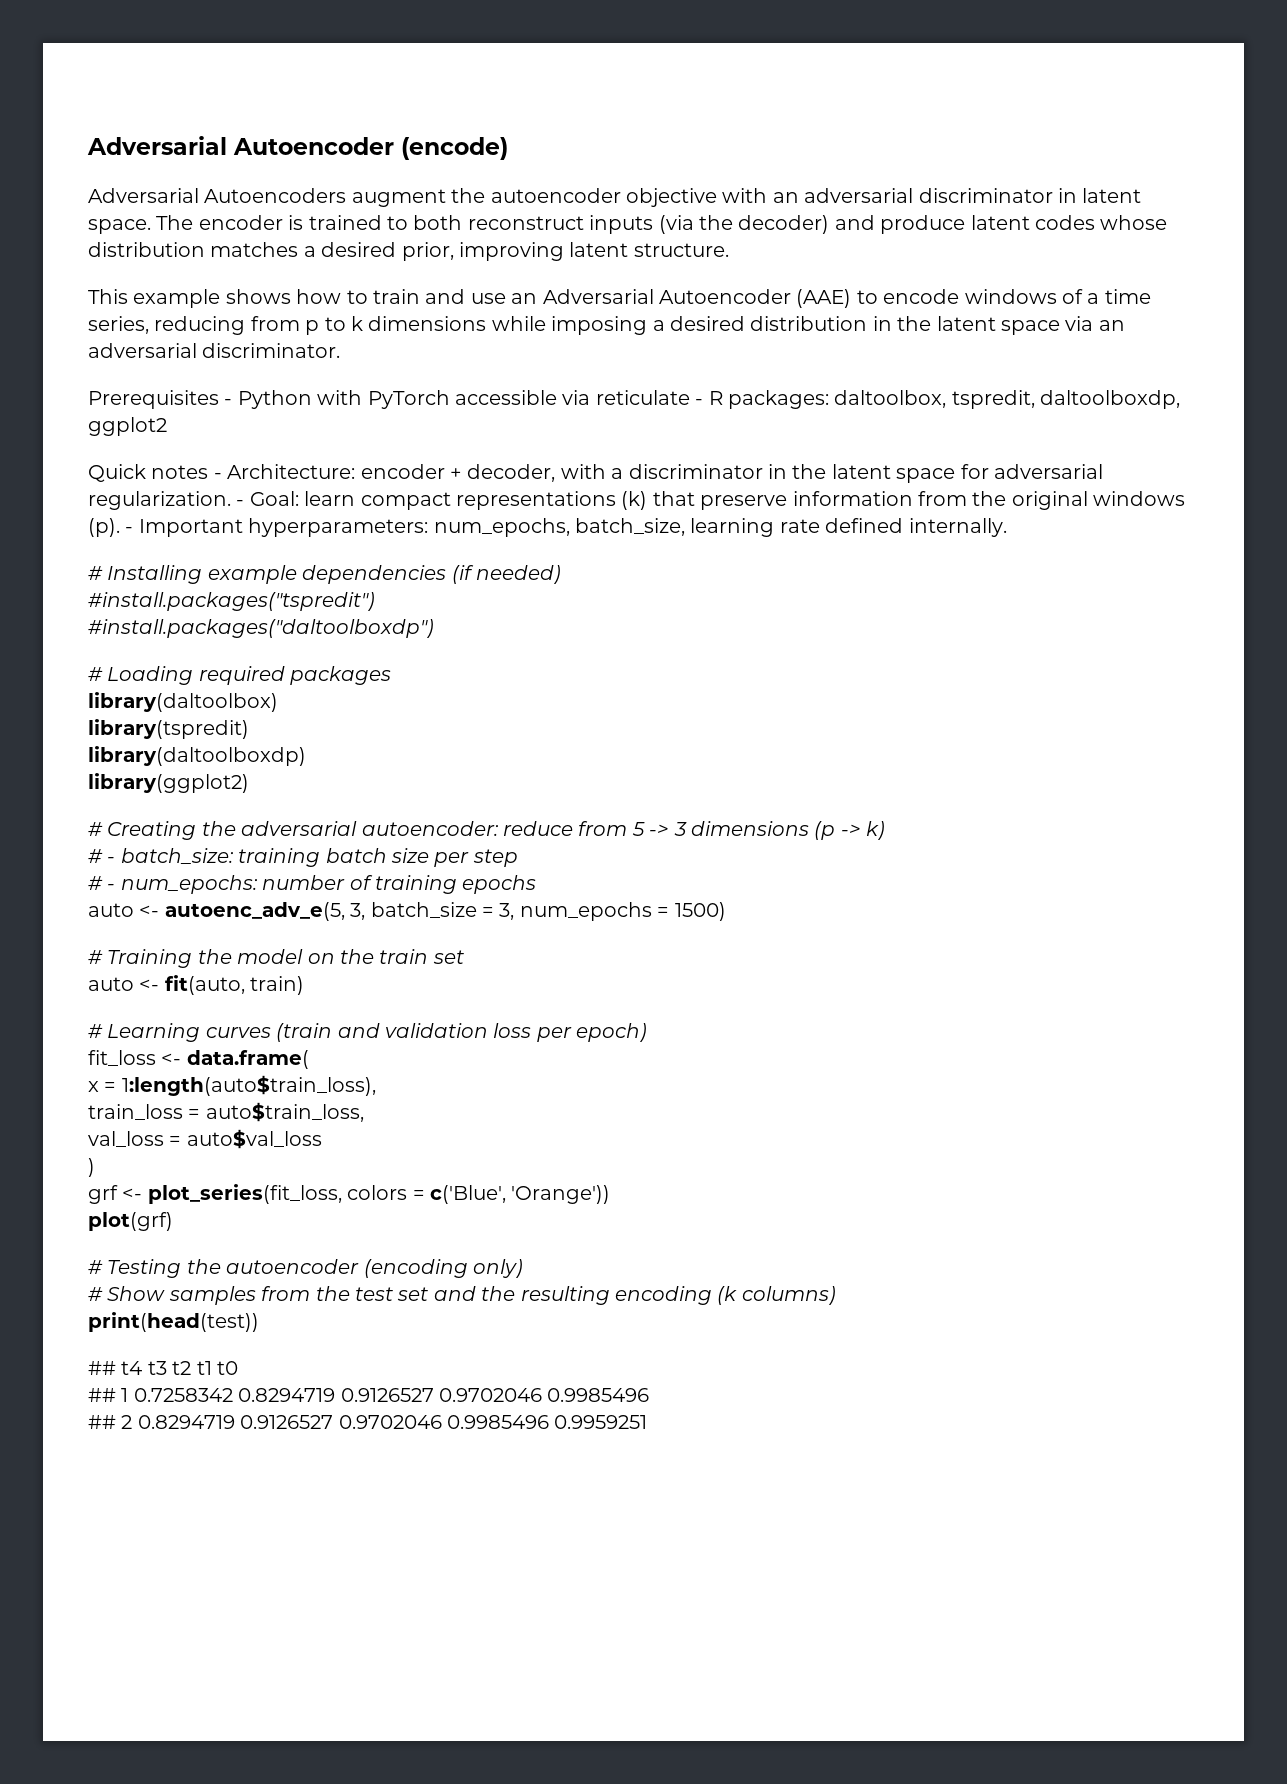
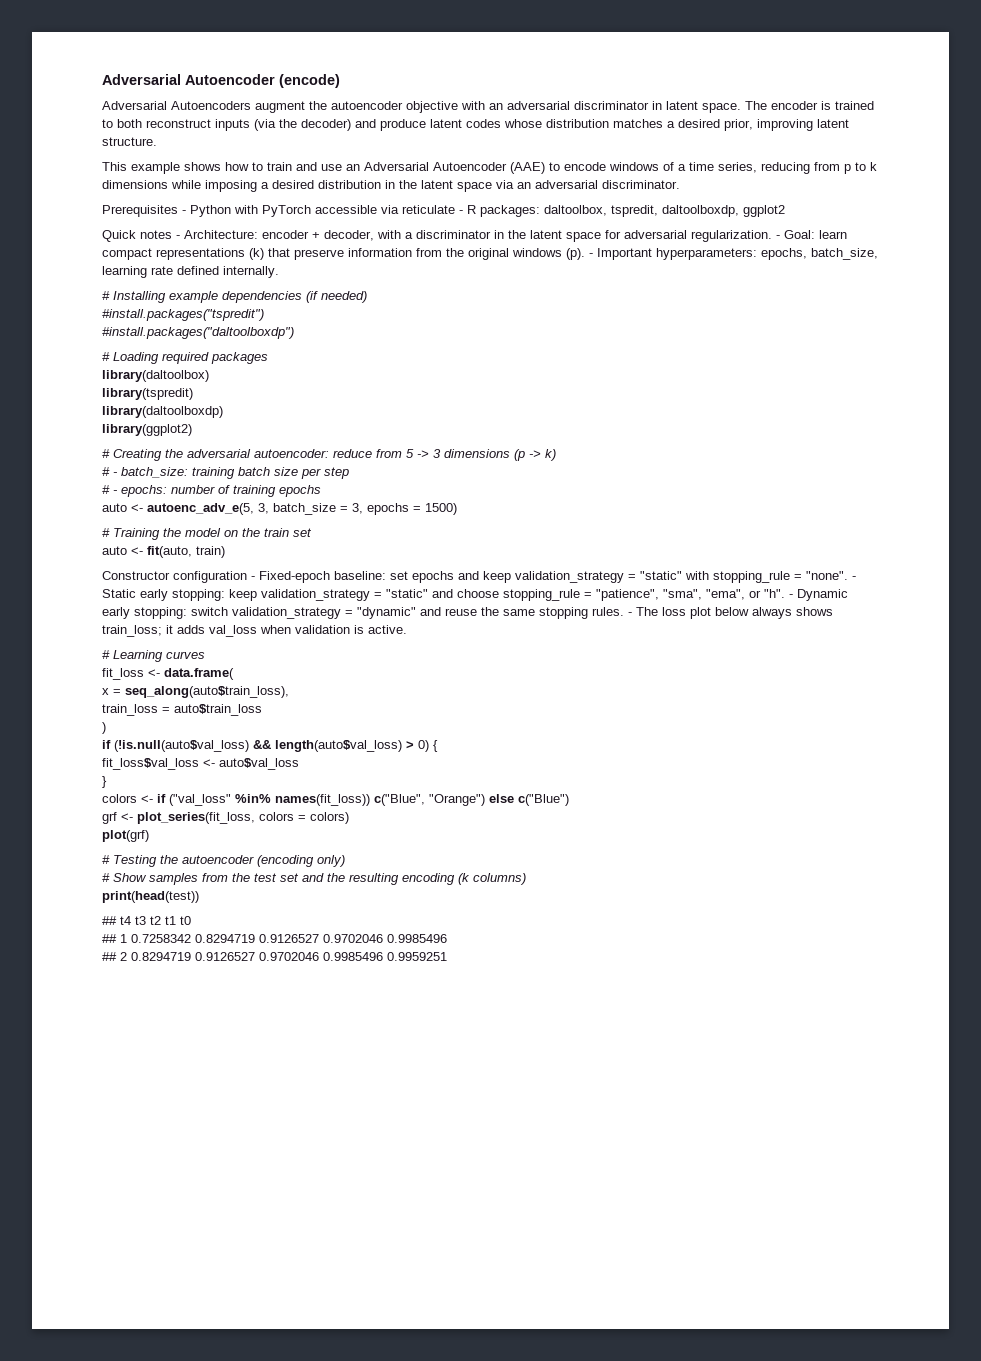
[433,518,570,537] num_epochs, -> [761,248,807,260] epochs,
[120,875,258,894] num_epochs: -> [121,485,167,497] epochs:
[519,902,652,921] num_epochs -> [367,503,409,515] epochs
[88,1023,648,1042] # Learning curves (train and validation loss per epoch) -> [102,571,856,583] [102,589,848,601] [102,607,833,619] [102,625,407,637] [102,650,205,662] Constructor configuration - Fixed-epoch baseline: set epochs and keep validation_strategy = "static" with stopping_rule = "none". - Static early stopping: keep validation_strategy = "static" and choose stopping_rule = "patience", "sma", "ema", or "h". - Dynamic early stopping: switch validation_strategy = "dynamic" and reuse the same stopping rules. - The loss plot below always shows train_loss; it adds val_loss when validation is active. // # Learning curves
[121,1075,376,1096] 1:length(auto$train_loss), -> [125,686,289,698] seq_along(auto$train_loss),
[205,1102,364,1122] [88,1129,322,1149] [88,1158,95,1177] auto$train_loss, // val_loss = auto$val_loss // ) -> [174,704,262,716] [102,722,106,734] [102,740,438,752] [102,758,299,770] [102,776,107,788] [102,794,569,806] auto$train_loss // ) // if (!is.null(auto$val_loss) && length(auto$val_loss) > 0) { // fit_loss$val_loss <- auto$val_loss // } // colors <- if ("val_loss" %in% names(fit_loss)) c("Blue", "Orange") else c("Blue")
[429,1185,611,1204] c('Blue', 'Orange')) -> [310,812,349,824] colors)

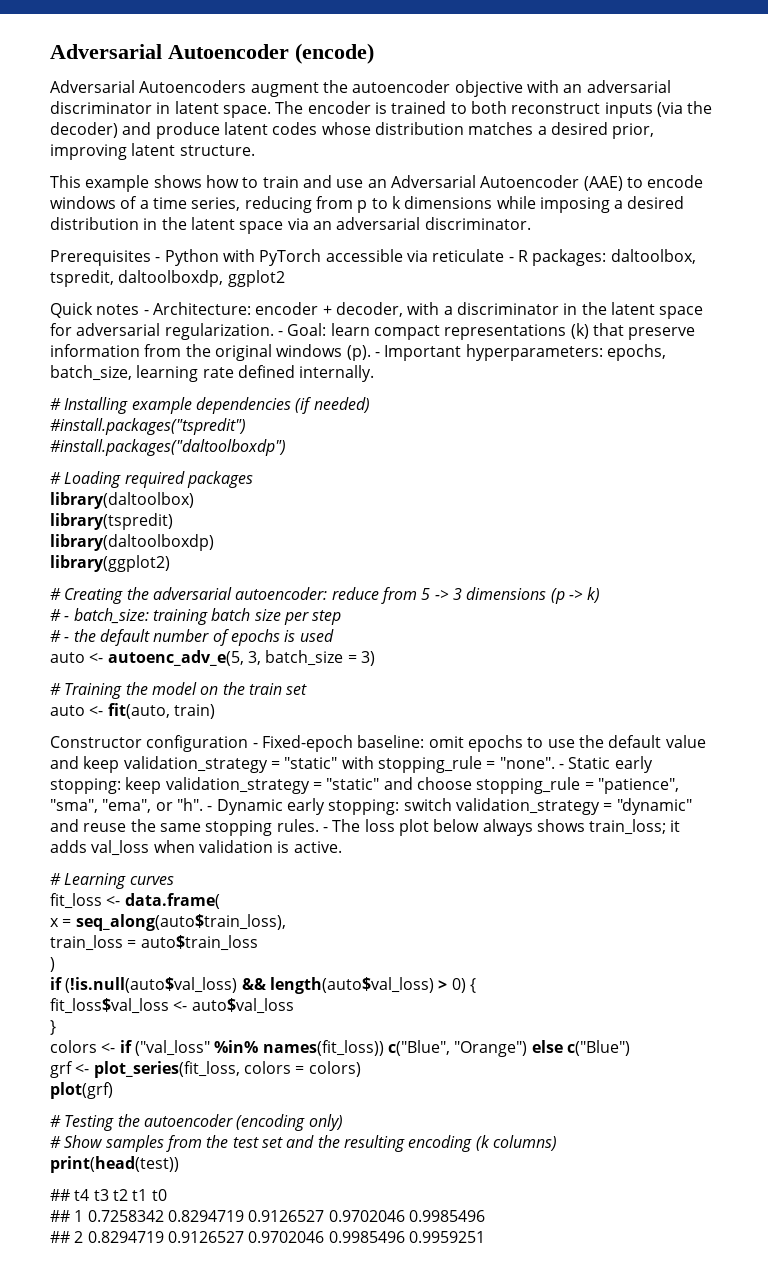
[121,485,167,497] epochs: -> [73,629,150,646] the default
[233,485,321,497] training epochs -> [230,629,334,646] epochs is used
[352,503,457,515] 3, epochs = 1500) -> [360,651,375,666] 3)
[390,571,454,583] set epochs -> [428,735,706,752] omit epochs to use the default value

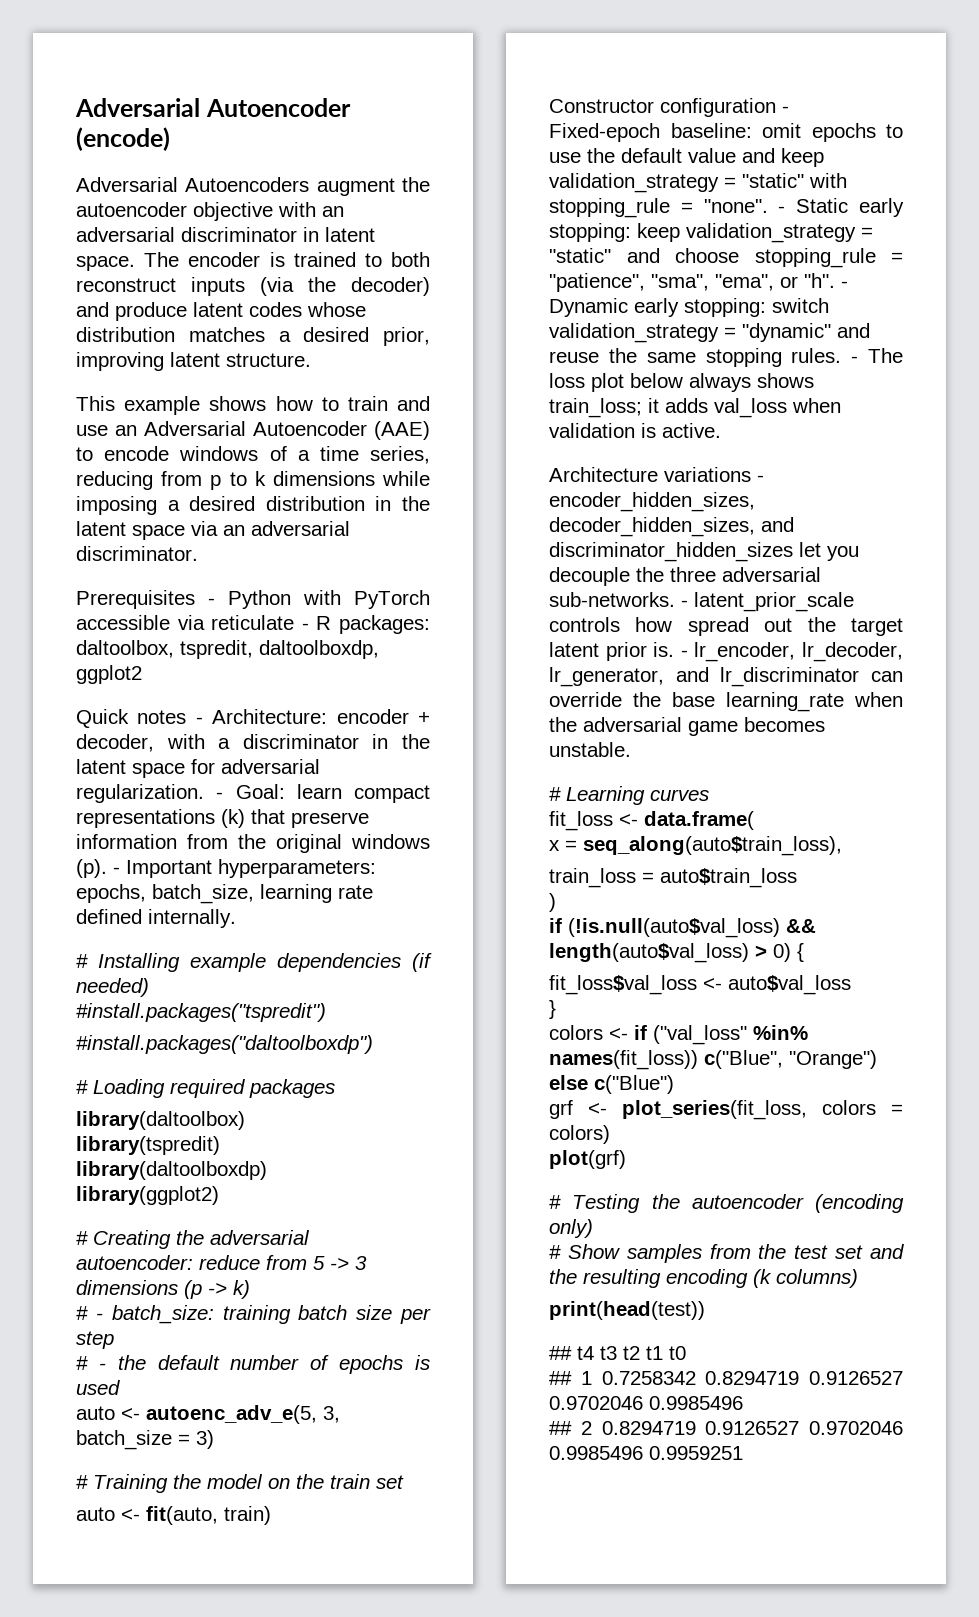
(342, 847) none -> [549,467,764,482] [549,492,755,512] [549,517,794,537] [549,542,859,562] [549,567,821,586] [549,592,854,612] [549,617,903,636] [549,642,903,662] [549,667,903,687] [549,692,903,712] [549,717,825,736] [549,742,631,757] // Architecture variations - encoder_hidden_sizes, decoder_hidden_sizes, and discriminator_hidden_sizes let you decouple the three adversarial sub-networks. - latent_prior_scale controls how spread out the target latent prior is. - lr_encoder, lr_decoder, lr_generator, and lr_discriminator can override the base learning_rate when the adversarial game becomes unstable.

